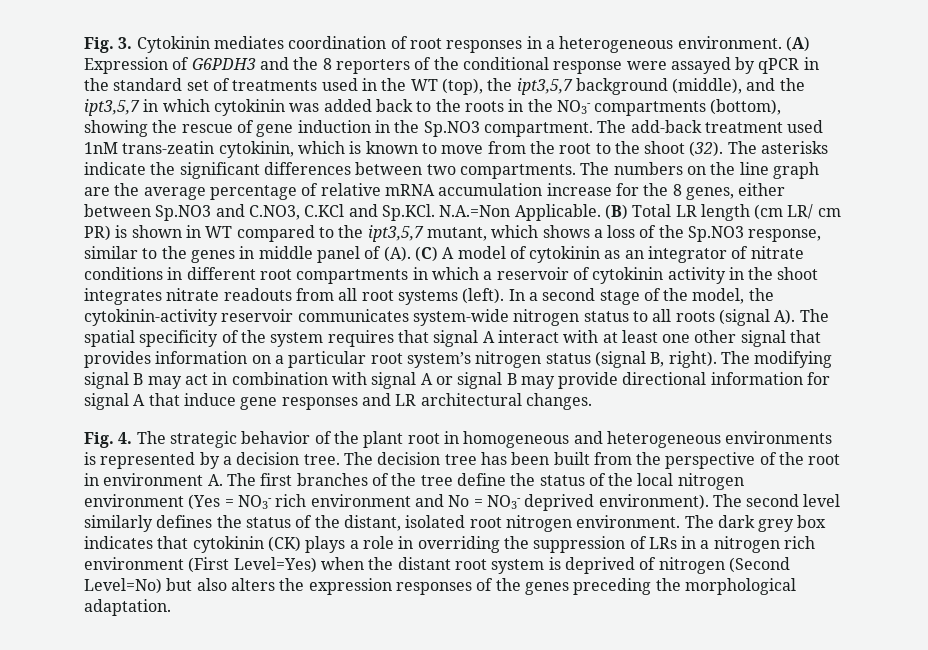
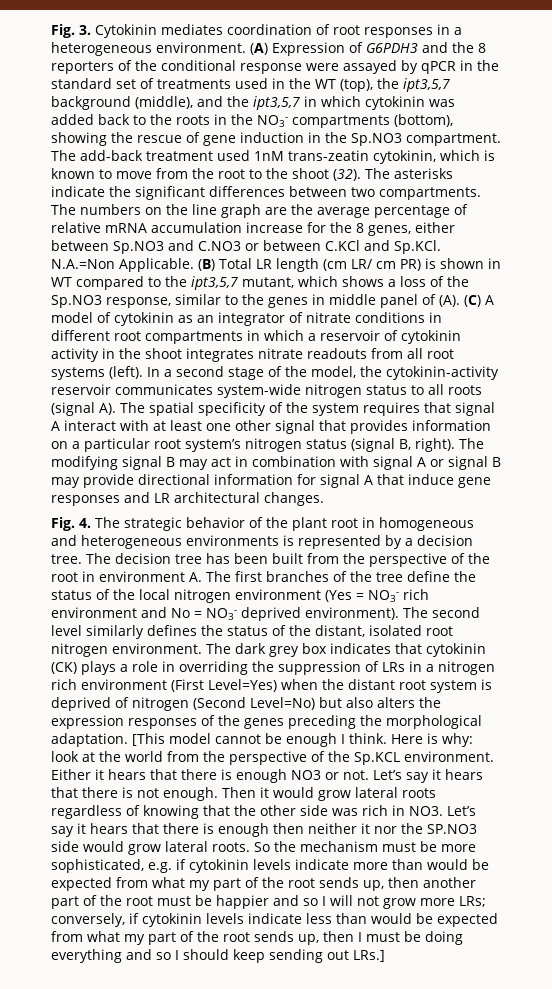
[248,205,300,220] C.NO3, -> [198,240,321,251] C.NO3 or between
(171, 607) none -> [132,733,473,747] [51,751,494,765] [51,769,483,783] [51,787,436,801] [51,805,476,819] [51,823,477,837] [51,841,476,855] [51,859,489,873] [51,877,476,891] [51,895,486,909] [51,913,498,927] [51,931,463,945] [51,949,385,963] [This model cannot be enough I think. Here is why: look at the world from the perspective of the Sp.KCL environment. Either it hears that there is enough NO3 or not. Let’s say it hears that there is not enough. Then it would grow lateral roots regardless of knowing that the other side was rich in NO3. Let’s say it hears that there is enough then neither it nor the SP.NO3 side would grow lateral roots. So the mechanism must be more sophisticated, e.g. if cytokinin levels indicate more than would be expected from what my part of the root sends up, then another part of the root must be happier and so I will not grow more LRs; conversely, if cytokinin levels indicate less than would be expected from what my part of the root sends up, then I must be doing everything and so I should keep sending out LRs.]

